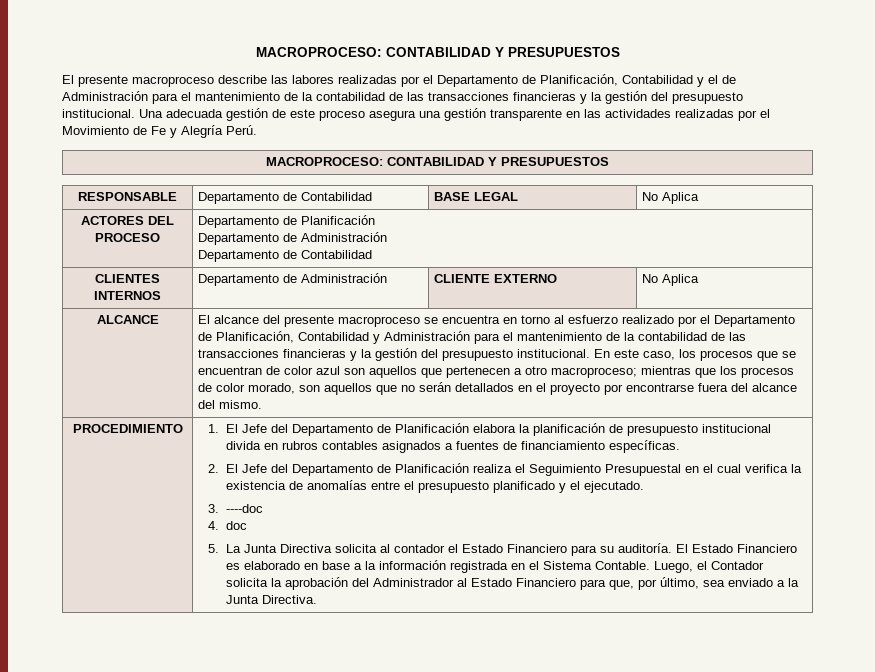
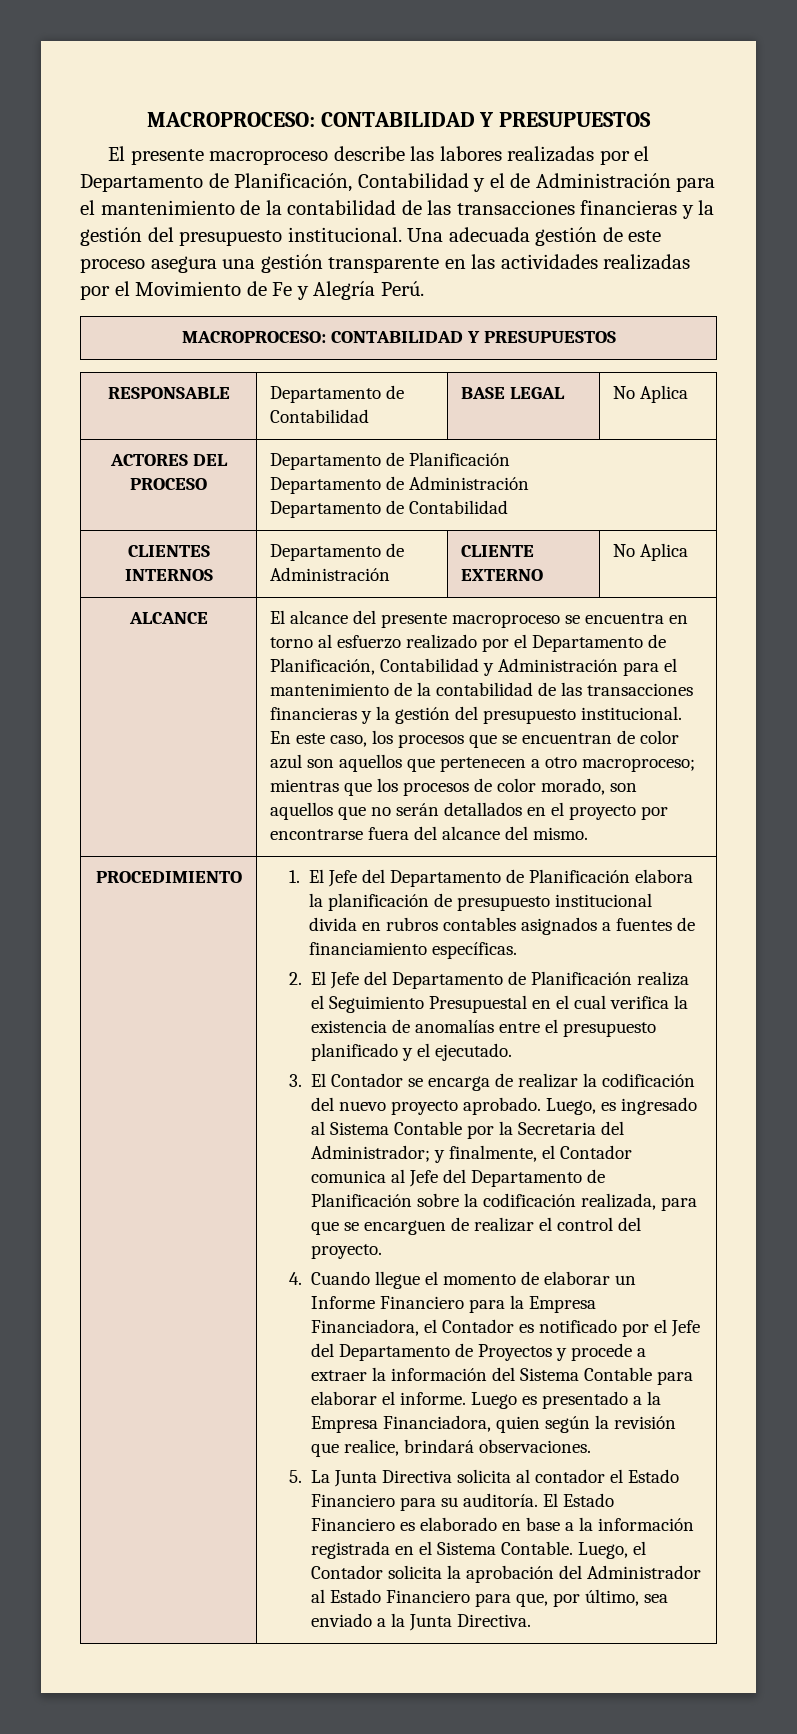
[225,504,263,513] [208,521,247,530] ----doc // 4. doc -> [311,1073,696,1091] [311,1097,698,1115] [311,1121,625,1139] [311,1145,633,1163] [311,1169,606,1187] [311,1193,698,1211] [311,1217,642,1235] [311,1244,383,1259] [289,1271,637,1289] [311,1295,597,1313] [311,1319,701,1337] [311,1343,647,1361] [311,1367,694,1385] [311,1391,662,1409] [311,1415,677,1433] [311,1439,592,1457] El Contador se encarga de realizar la codificación del nuevo proyecto aprobado. Luego, es ingresado al Sistema Contable por la Secretaria del Administrador; y finalmente, el Contador comunica al Jefe del Departamento de Planificación sobre la codificación realizada, para que se encarguen de realizar el control del proyecto. // 4. Cuando llegue el momento de elaborar un Informe Financiero para la Empresa Financiadora, el Contador es notificado por el Jefe del Departamento de Proyectos y procede a extraer la información del Sistema Contable para elaborar el informe. Luego es presentado a la Empresa Financiadora, quien según la revisión que realice, brindará observaciones.

